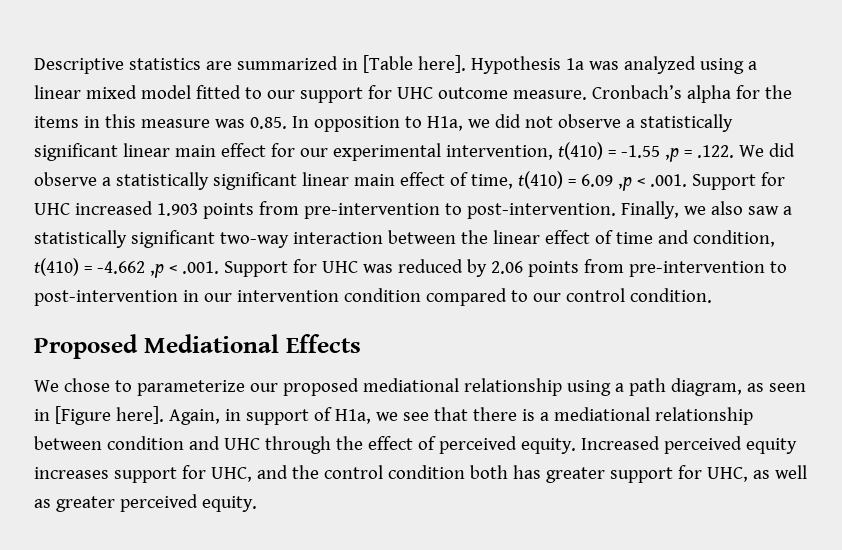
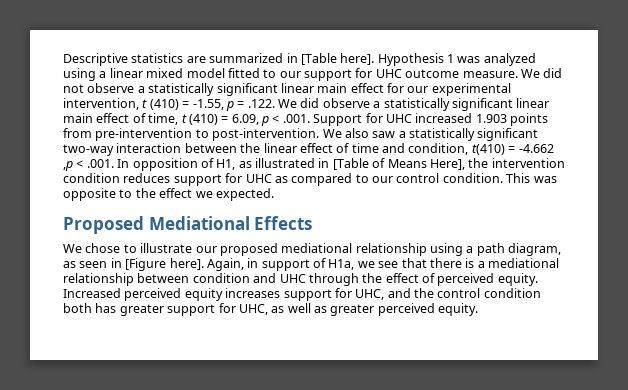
[565,58,584,70] 1a -> [447,54,454,63] 1
[591,85,792,103] [34,114,490,132] Cronbach’s alpha for the items in this measure was 0.85. In opposition to H1a, we -> [520,69,540,78] We
[557,142,679,162] t(410) = -1.55 ,p -> [142,99,234,111] t (410) = -1.55, p
[517,171,632,191] t(410) = 6.09 ,p -> [181,114,269,126] t (410) = 6.09, p
[620,201,706,219] Finally, we -> [322,129,342,138] We
[223,259,787,277] [34,288,421,306] Support for UHC was reduced by 2.06 points from pre-intervention to post-intervention in our intervention condition -> [117,158,565,171] [63,173,288,186] In opposition of H1, as illustrated in [Table of Means Here], the intervention condition reduces support for UHC as
(712, 295) none -> [506,173,557,183] [63,188,274,201] This was opposite to the effect we expected.
[136,380,245,396] parameterize -> [140,243,193,253] illustrate

